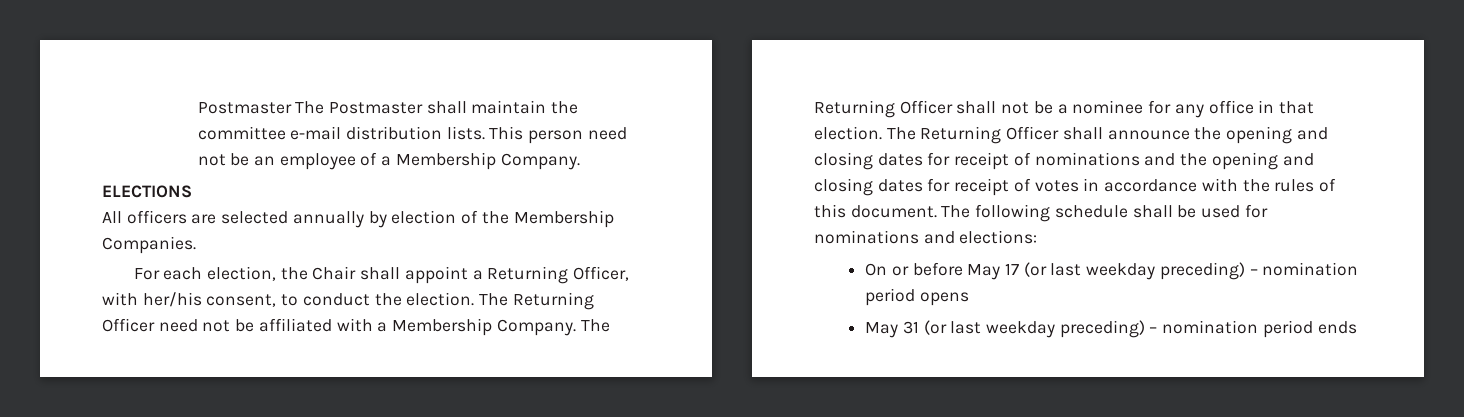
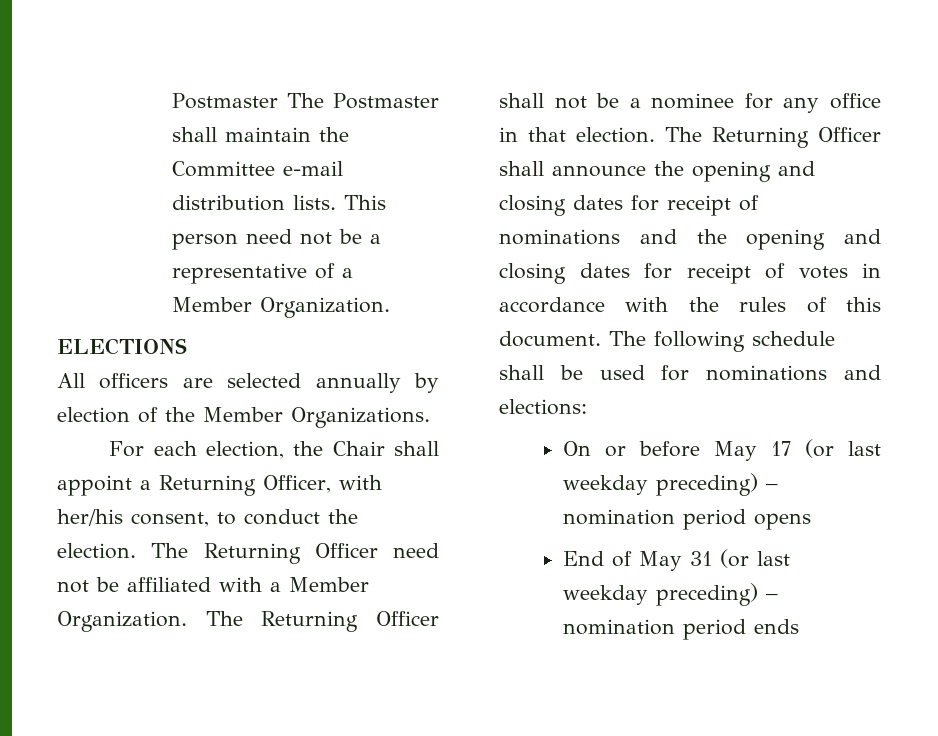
[197,126,286,140] committee -> [171,161,275,177] Committee
[254,152,580,170] an employee of a Membership Company. -> [369,234,381,244] [171,263,353,284] [171,297,390,318] a representative of a Member Organization.
[513,210,614,228] [102,236,196,254] Membership Companies. -> [203,407,430,428] Member Organizations.
[392,318,576,336] Membership Company. -> [289,577,369,592] [57,611,187,632] Member Organization.
(969, 299) none -> [562,551,632,567] End of

